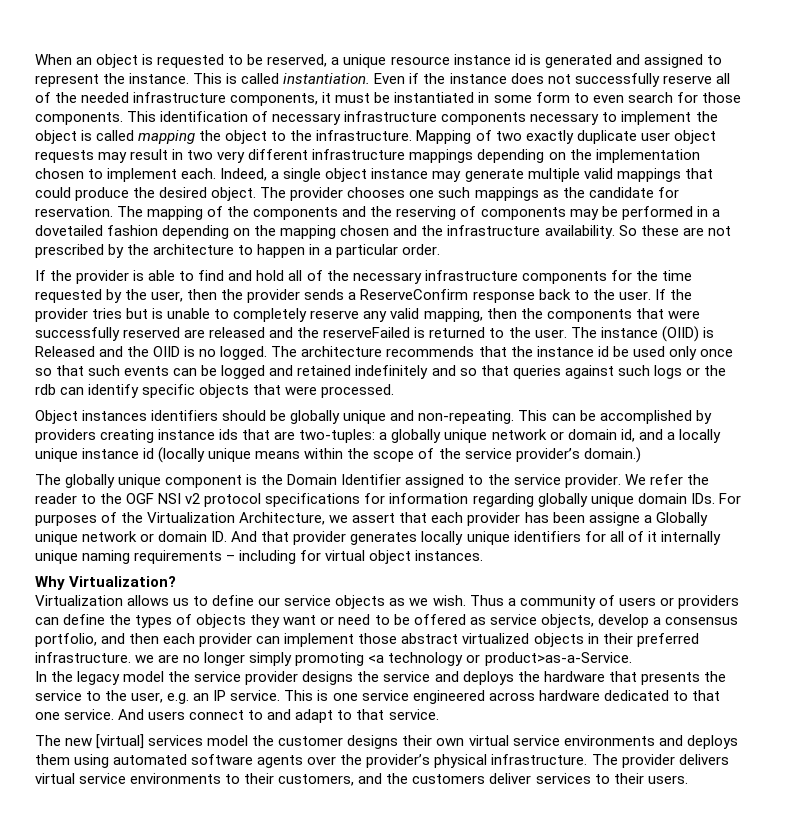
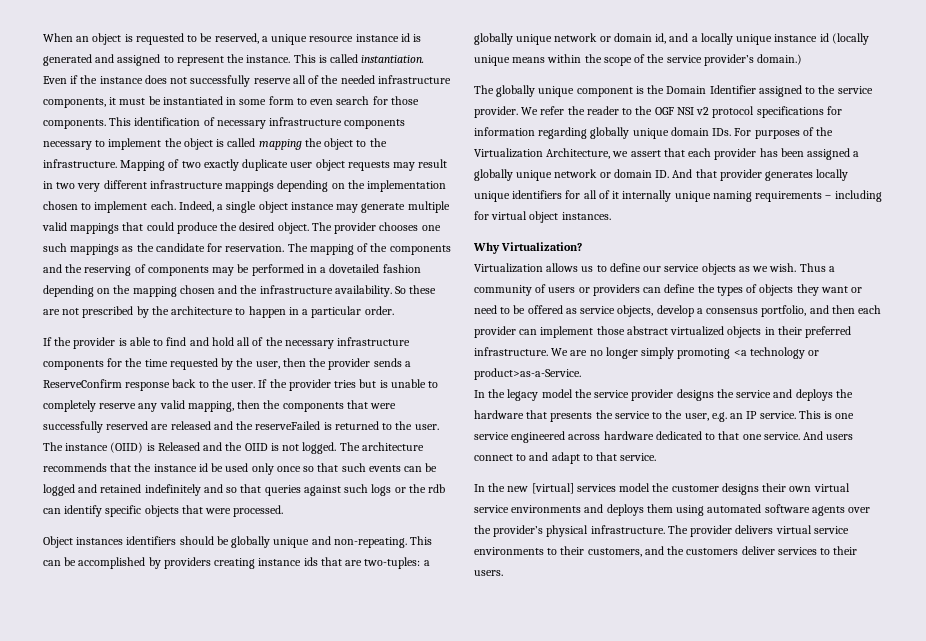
[199,349,217,357] no -> [282,444,300,451] not
[588,512,708,526] assigne a Globally -> [807,148,860,160] [474,169,513,181] assigned a globally
[135,655,155,663] we -> [551,348,569,356] We
[35,735,61,746] The -> [474,483,506,492] In the

